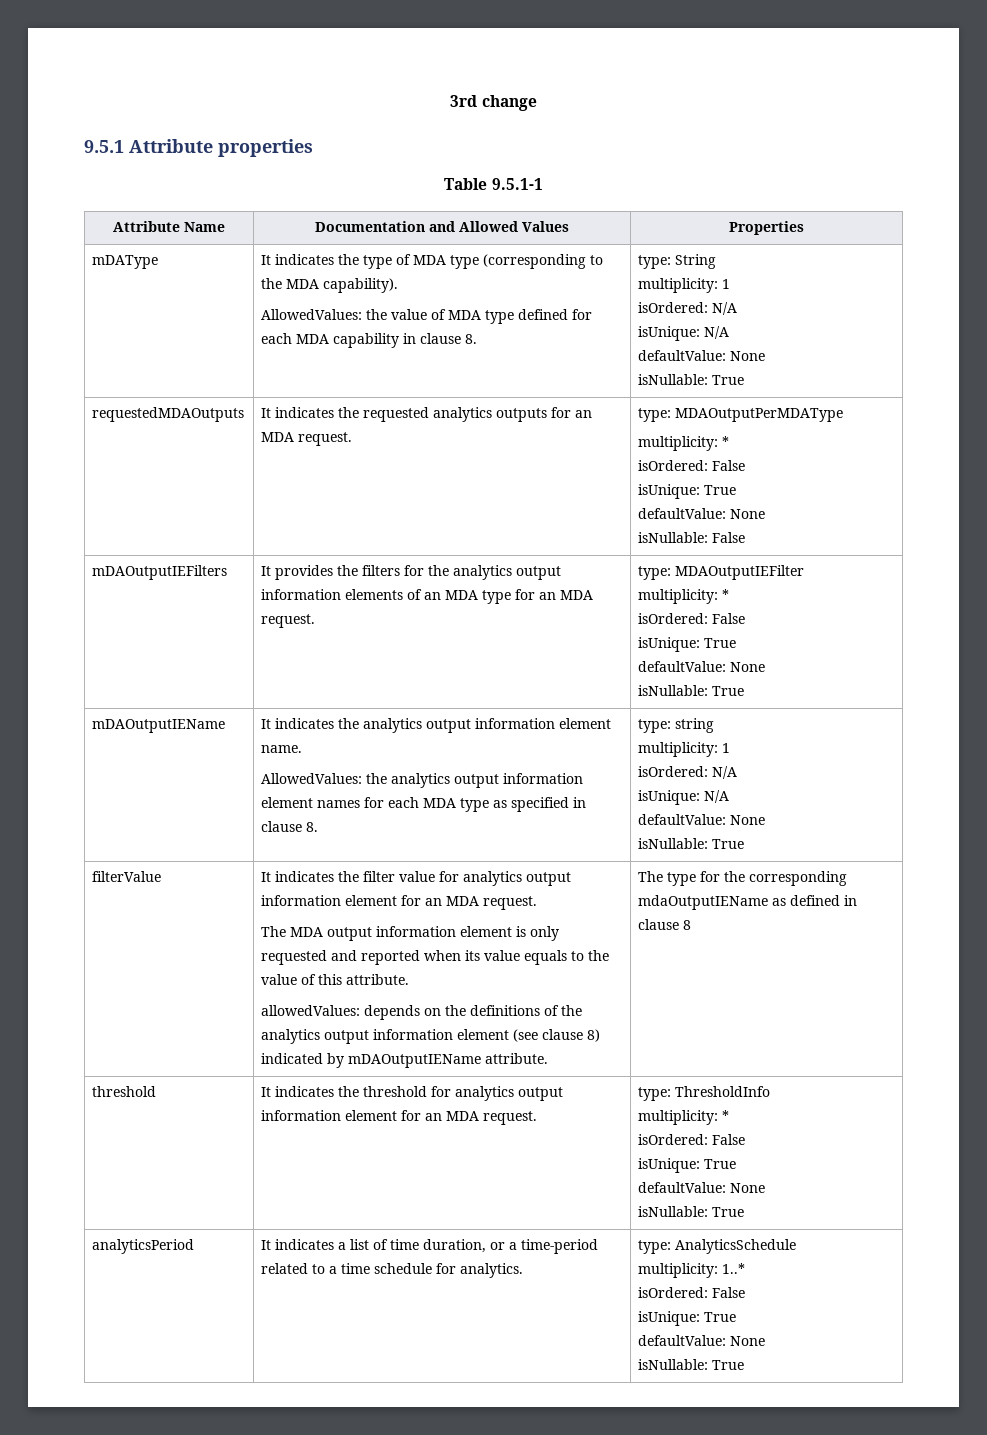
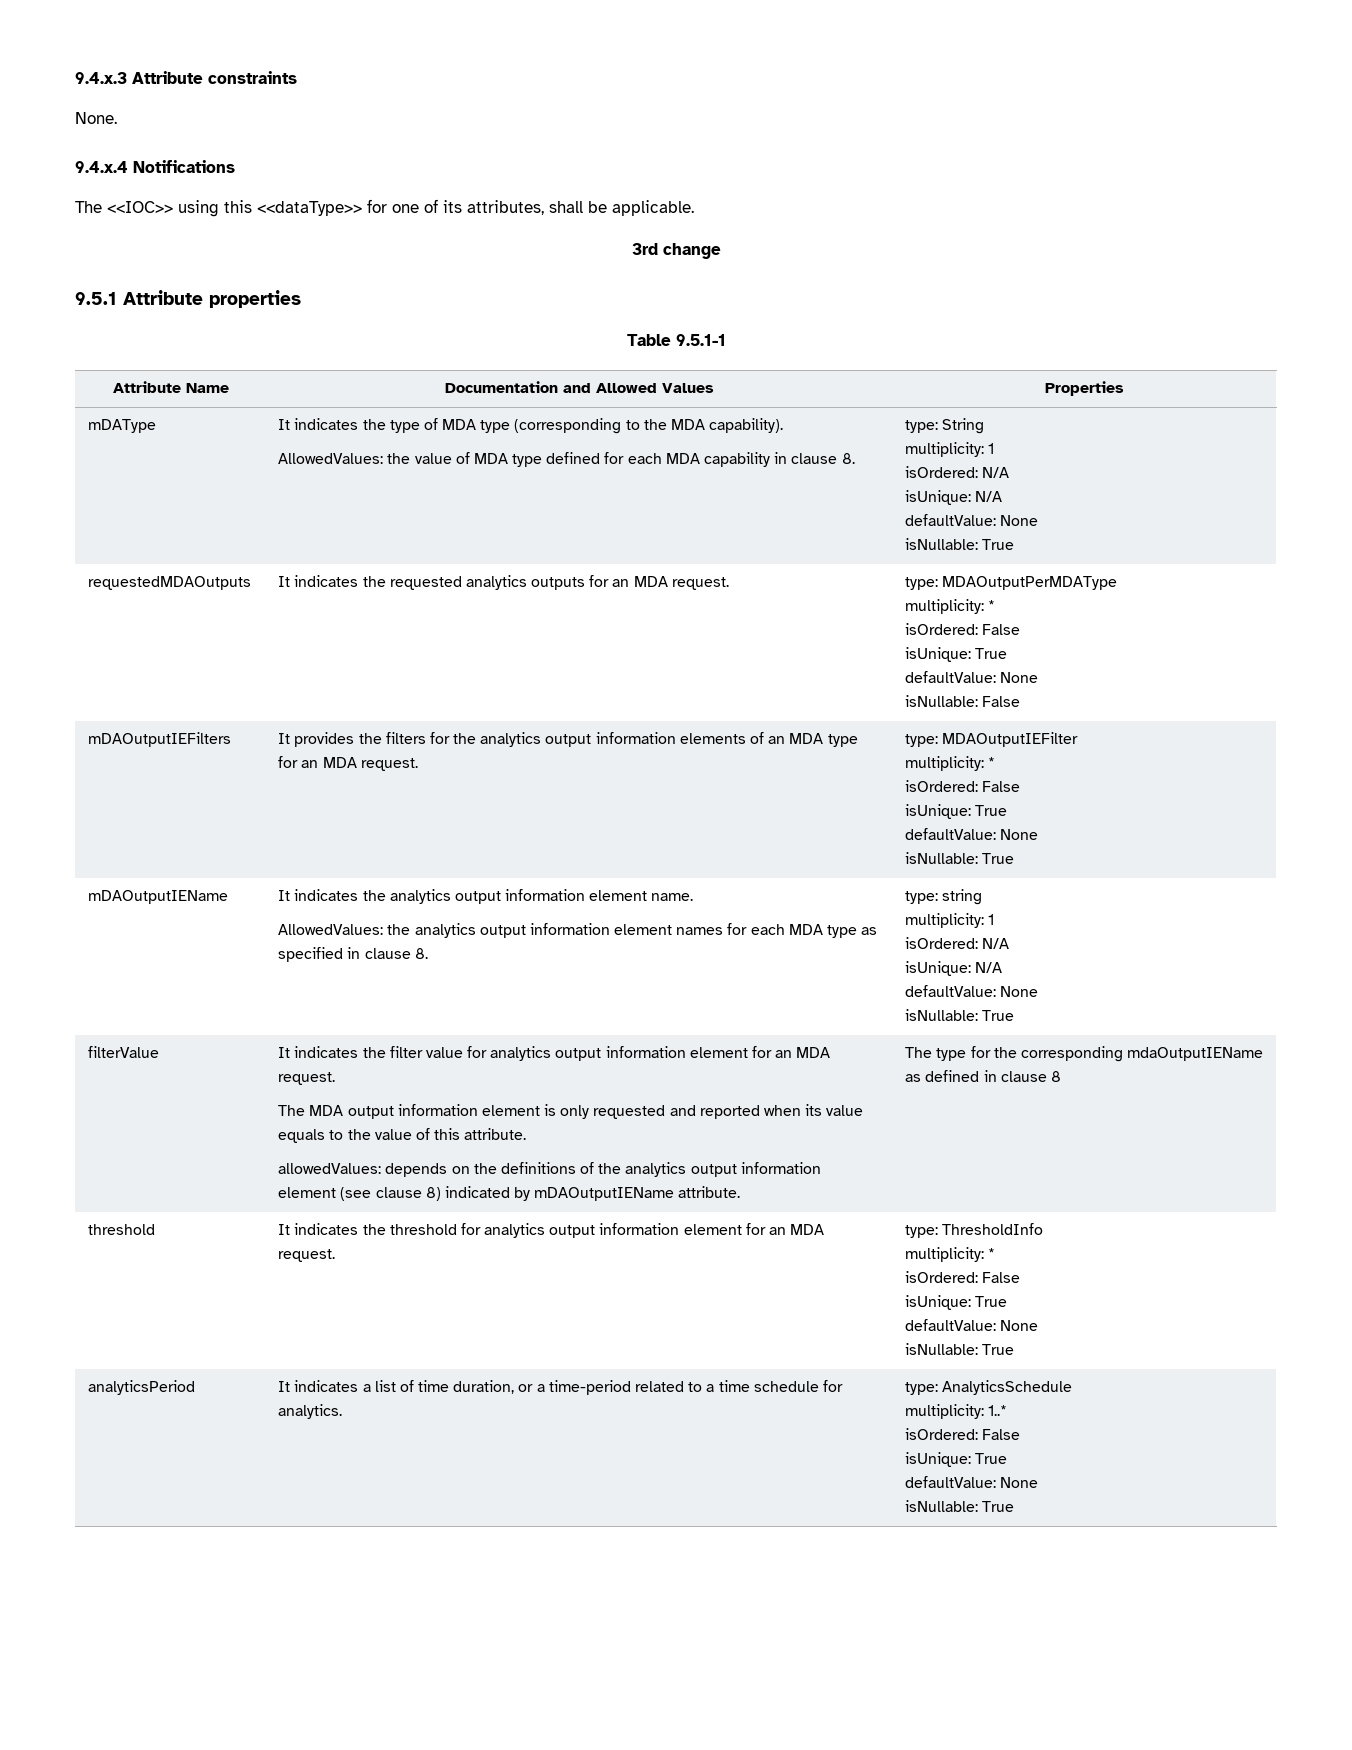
(450, 101) none -> [75,71,297,84] [75,112,117,124] [75,160,235,173] [75,199,694,217] 9.4.x.3 Attribute constraints // None. // 9.4.x.4 Notifications // The <<IOC>> using this <<dataType>> for one of its attributes, shall be applicable. //

